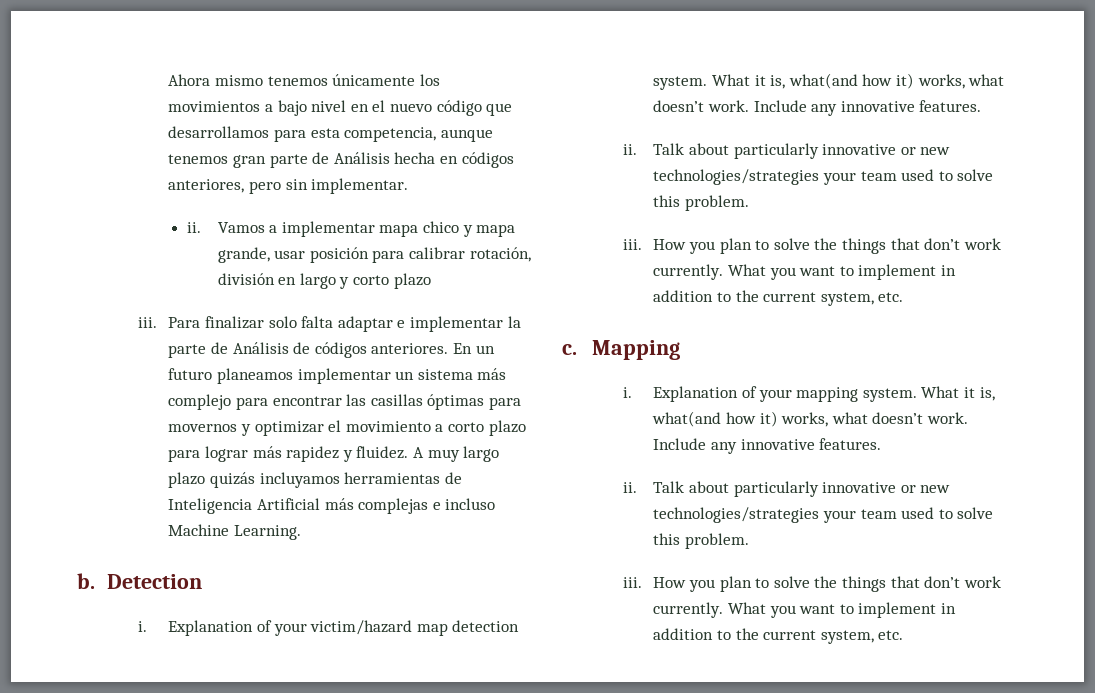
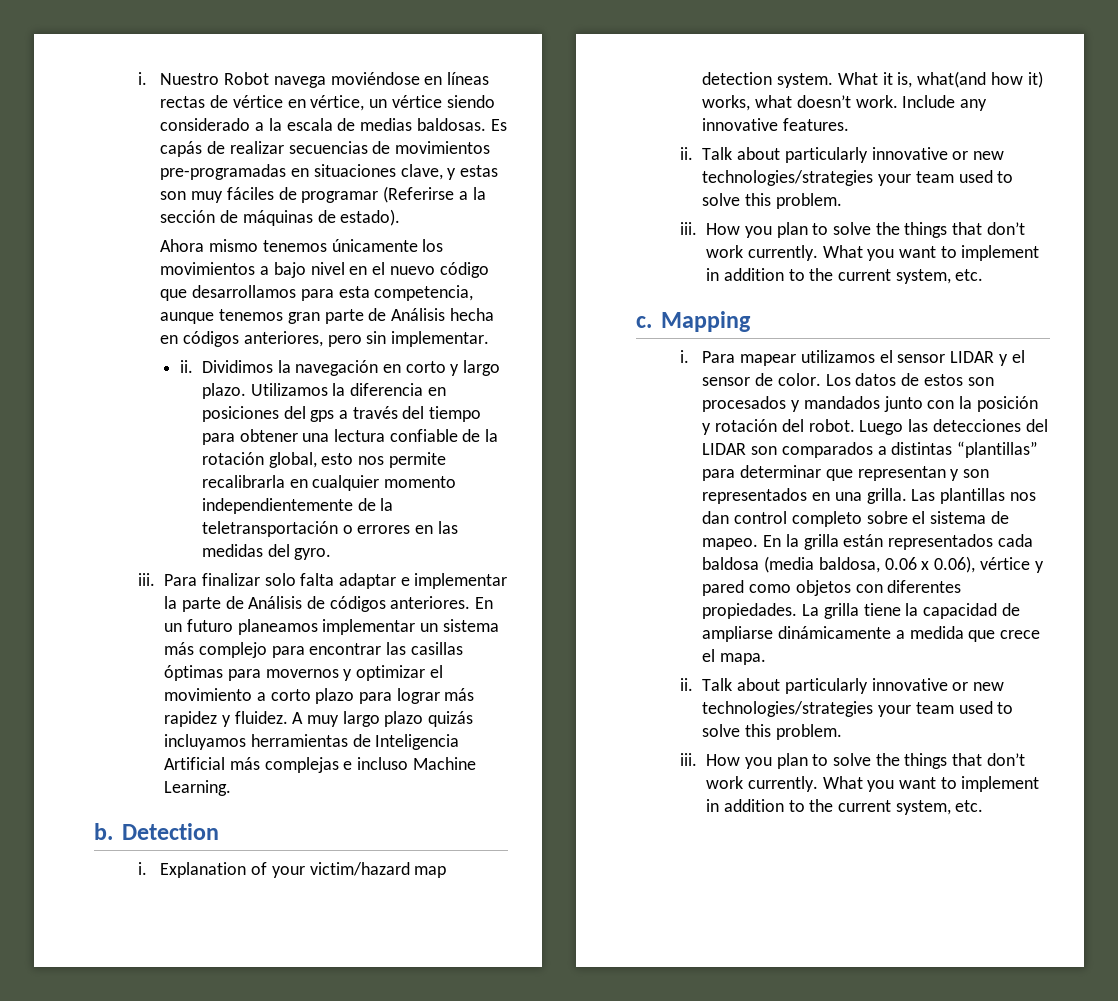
(168, 80) none -> [138,72,490,88] [160,95,495,111] [160,118,507,131] [160,141,491,157] [160,164,499,180] [160,186,486,203] [160,209,401,226] i. Nuestro Robot navega moviéndose en líneas rectas de vértice en vértice, un vértice siendo considerado a la escala de medias baldosas. Es capás de realizar secuencias de movimientos pre-programadas en situaciones clave, y estas son muy fáciles de programar (Referirse a la sección de máquinas de estado). //
[217,221,516,237] [217,247,531,263] [217,273,431,289] Vamos a implementar mapa chico y mapa grande, usar posición para calibrar rotación, división en largo y corto plazo -> [201,360,501,376] [201,383,446,399] [201,406,482,422] [201,429,499,445] [201,452,446,468] [201,475,457,491] [201,498,394,514] [201,521,458,537] [201,544,332,560] Dividimos la navegación en corto y largo plazo. Utilizamos la diferencia en posiciones del gps a través del tiempo para obtener una lectura confiable de la rotación global, esto nos permite recalibrarla en cualquier momento independientemente de la teletransportación o errores en las medidas del gyro.
[653,386,995,402] [652,411,969,427] [653,438,882,454] Explanation of your mapping system. What it is, what(and how it) works, what doesn’t work. Include any innovative features. -> [702,350,1025,366] [702,373,994,386] [702,396,1038,412] [702,419,1048,435] [702,441,1039,458] [702,465,990,481] [702,488,1036,504] [702,511,1009,527] [702,534,1033,550] [702,556,1044,573] [702,580,962,596] [702,603,1020,619] [702,626,1041,642] [702,649,767,665] Para mapear utilizamos el sensor LIDAR y el sensor de color. Los datos de estos son procesados y mandados junto con la posición y rotación del robot. Luego las detecciones del LIDAR son comparados a distintas “plantillas” para determinar que representan y son representados en una grilla. Las plantillas nos dan control completo sobre el sistema de mapeo. En la grilla están representados cada baldosa (media baldosa, 0.06 x 0.06), vértice y pared como objetos con diferentes propiedades. La grilla tiene la capacidad de ampliarse dinámicamente a medida que crece el mapa.

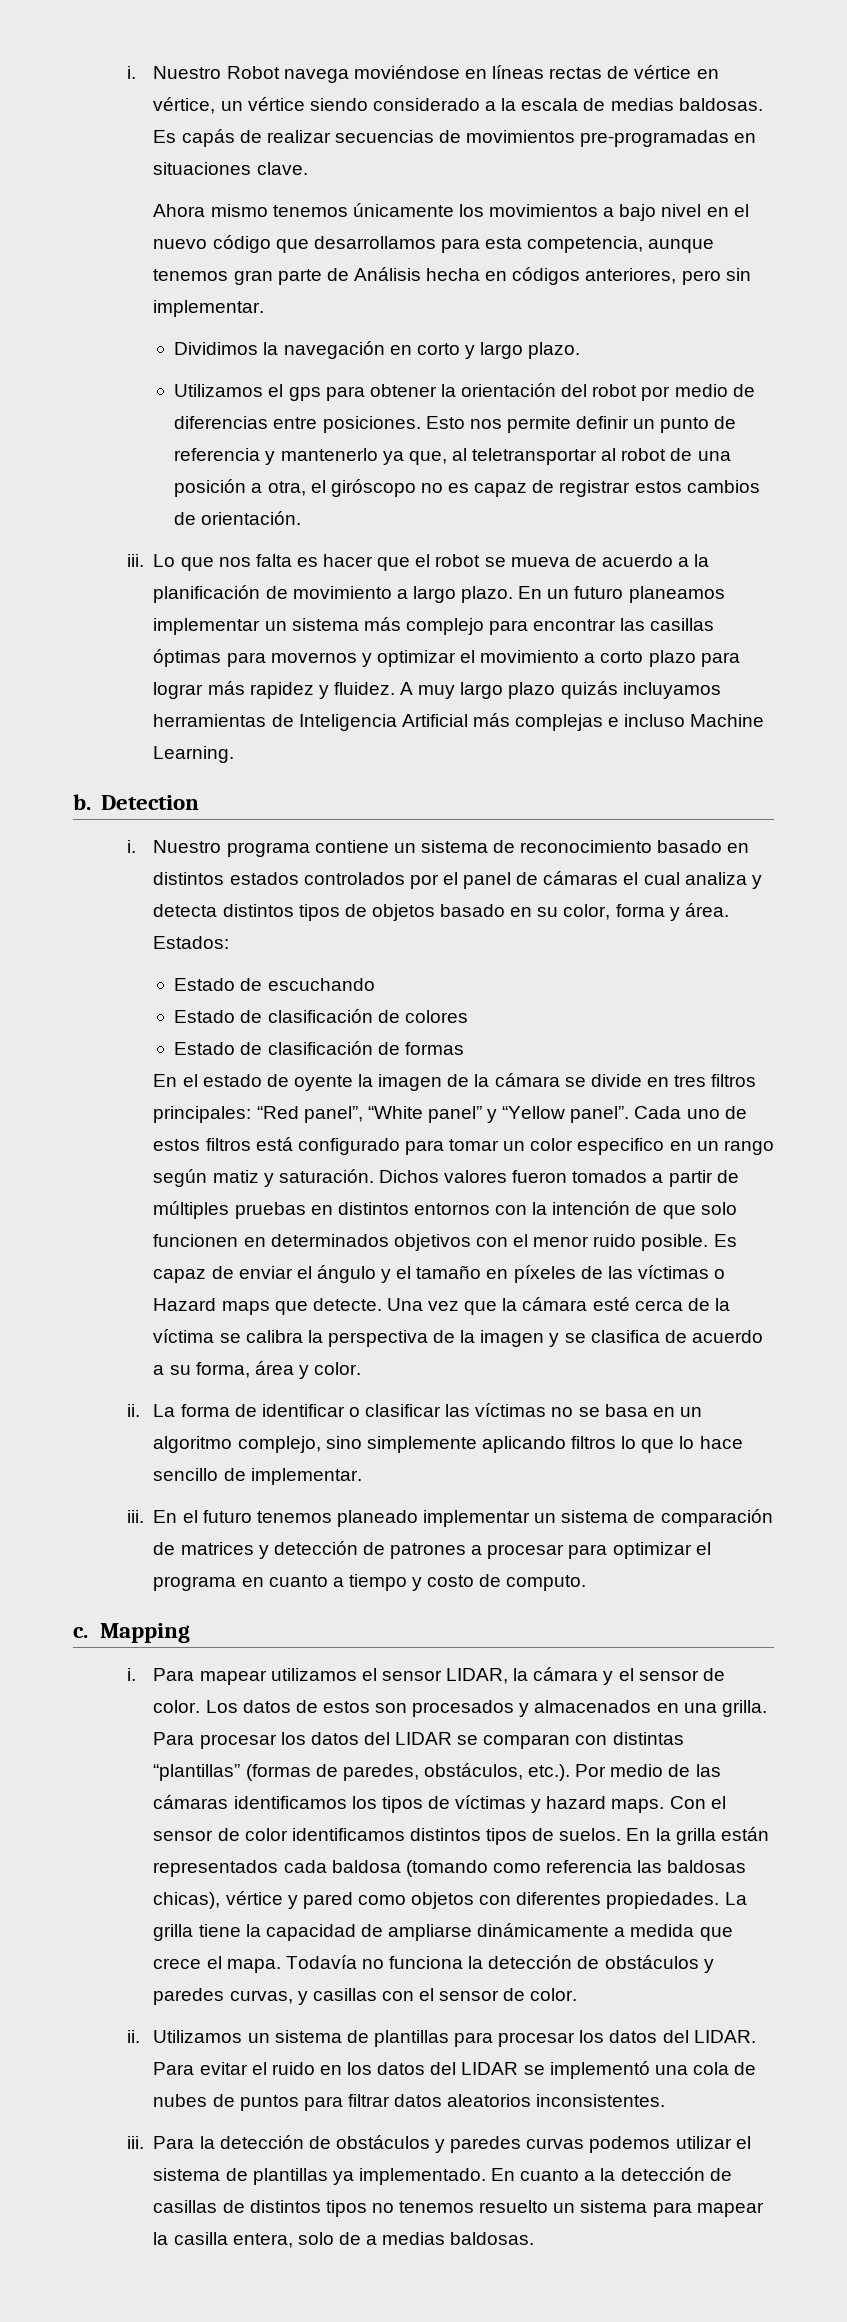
[400,164,499,180] [160,186,486,203] [160,209,401,226] clave, y estas son muy fáciles de programar (Referirse a la sección de máquinas de estado). -> [256,162,308,175] clave.
[179,360,193,373] ii. -> (265, 308) none
[250,383,446,396] [201,406,482,422] [201,429,499,445] [201,452,446,468] [201,475,457,491] [201,498,394,514] [201,521,458,537] [201,544,332,560] [138,573,508,589] [164,596,471,612] Utilizamos la diferencia en posiciones del gps a través del tiempo para obtener una lectura confiable de la rotación global, esto nos permite recalibrarla en cualquier momento independientemente de la teletransportación o errores en las medidas del gyro. // iii. Para finalizar solo falta adaptar e implementar la parte de Análisis de códigos anteriores. -> [174,383,755,401] [174,416,737,433] [174,448,731,465] [174,479,760,497] [174,511,302,525] [126,554,710,571] [153,585,514,603] // Utilizamos el gps para obtener la orientación del robot por medio de diferencias entre posiciones. Esto nos permite definir un punto de referencia y mantenerlo ya que, al teletransportar al robot de una posición a otra, el giróscopo no es capaz de registrar estos cambios de orientación. // iii. Lo que nos falta es hacer que el robot se mueva de acuerdo a la planificación de movimiento a largo plazo.
[160,862,447,878] [702,71,1043,88] [702,95,988,111] [702,118,850,131] [680,147,1005,163] [702,170,1014,186] [702,193,842,209] [680,222,1025,238] [706,245,1040,261] [706,268,984,284] Explanation of your victim/hazard map detection system. What it is, what(and how it) works, what doesn’t work. Include any innovative features. // ii. Talk about particularly innovative or new technologies/strategies your team used to solve this problem. // iii. How you plan to solve the things that don’t work currently. What you want to implement in addition to the current system, etc. -> [153,840,750,857] [153,871,762,889] [153,903,729,921] [153,936,230,949] [174,978,375,991] [174,1009,468,1023] [174,1041,464,1055] [153,1073,757,1091] [153,1106,747,1123] [153,1137,774,1155] [153,1169,739,1187] [153,1201,737,1219] [153,1234,737,1251] [153,1265,726,1283] [153,1297,730,1315] [153,1329,763,1347] [153,1361,362,1379] [126,1403,702,1417] [153,1436,743,1453] [153,1468,362,1485] [126,1509,773,1527] [153,1541,711,1559] [153,1574,587,1591] Nuestro programa contiene un sistema de reconocimiento basado en distintos estados controlados por el panel de cámaras el cual analiza y detecta distintos tipos de objetos basado en su color, forma y área. Estados: // Estado de escuchando // Estado de clasificación de colores // Estado de clasificación de formas // En el estado de oyente la imagen de la cámara se divide en tres filtros principales: “Red panel”, “White panel” y “Yellow panel”. Cada uno de estos filtros está configurado para tomar un color especifico en un rango según matiz y saturación. Dichos valores fueron tomados a partir de múltiples pruebas en distintos entornos con la intención de que solo funcionen en determinados objetivos con el menor ruido posible. Es capaz de enviar el ángulo y el tamaño en píxeles de las víctimas o Hazard maps que detecte. Una vez que la cámara esté cerca de la víctima se calibra la perspectiva de la imagen y se clasifica de acuerdo a su forma, área y color. // ii. La forma de identificar o clasificar las víctimas no se basa en un algoritmo complejo, sino simplemente aplicando filtros lo que lo hace sencillo de implementar. // iii. En el futuro tenemos planeado implementar un sistema de comparación de matrices y detección de patrones a procesar para optimizar el programa en cuanto a tiempo y costo de computo.
[950,351,995,363] LIDAR -> [446,1667,599,1684] LIDAR, la cámara
[803,396,1038,412] [702,419,1048,435] [702,441,1039,458] [702,465,990,481] [702,488,1036,504] [702,511,1009,527] [702,538,759,550] mandados junto con la posición y rotación del robot. Luego las detecciones del LIDAR son comparados a distintas “plantillas” para determinar que representan y son representados en una grilla. Las plantillas nos dan control completo sobre el sistema de mapeo. -> [534,1700,767,1717] [153,1732,684,1749] [153,1763,721,1781] [153,1795,726,1813] [153,1828,622,1845] almacenados en una grilla. Para procesar los datos del LIDAR se comparan con distintas “plantillas” (formas de paredes, obstáculos, etc.). Por medio de las cámaras identificamos los tipos de víctimas y hazard maps. Con el sensor de color identificamos distintos tipos de suelos.
[764,556,976,573] (media baldosa, 0.06 x 0.06), -> [405,1860,747,1877] [153,1892,221,1909] (tomando como referencia las baldosas chicas),
[680,678,1005,694] [702,701,1014,717] [702,724,842,740] [680,753,1025,769] [706,776,1040,792] [706,799,984,815] // ii. Talk about particularly innovative or new technologies/strategies your team used to solve this problem. // iii. How you plan to solve the things that don’t work currently. What you want to implement in addition to the current system, etc. -> [285,1955,714,1973] [153,1988,578,2005] [126,2030,756,2047] [153,2061,757,2079] [153,2094,666,2111] [126,2135,751,2153] [153,2167,732,2185] [153,2200,764,2217] [153,2232,535,2248] Todavía no funciona la detección de obstáculos y paredes curvas, y casillas con el sensor de color. // ii. Utilizamos un sistema de plantillas para procesar los datos del LIDAR. Para evitar el ruido en los datos del LIDAR se implementó una cola de nubes de puntos para filtrar datos aleatorios inconsistentes. // iii. Para la detección de obstáculos y paredes curvas podemos utilizar el sistema de plantillas ya implementado. En cuanto a la detección de casillas de distintos tipos no tenemos resuelto un sistema para mapear la casilla entera, solo de a medias baldosas.

